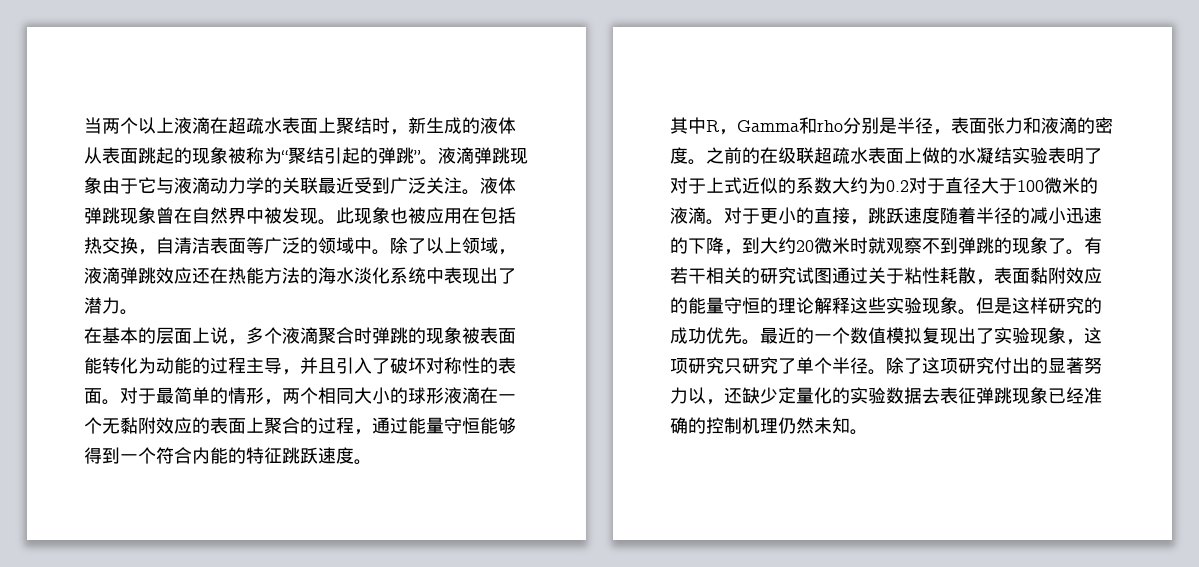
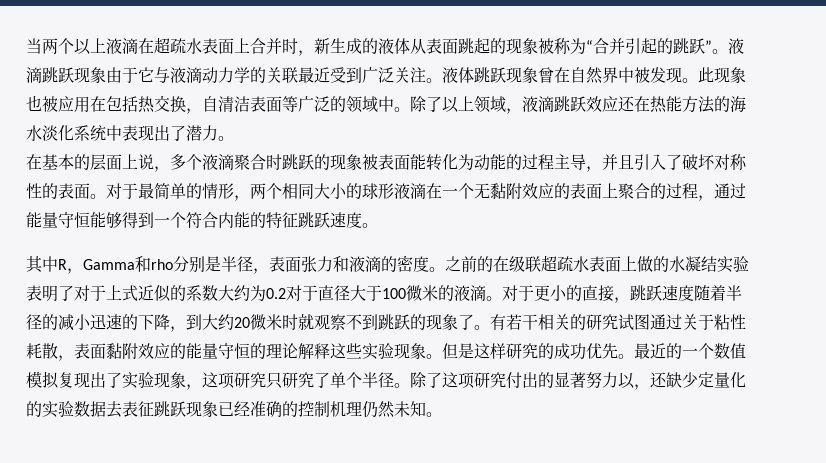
[336,117,372,134] 聚结 -> [250,38,282,54] 合并
[288,147,414,164] 聚结引起的弹跳 -> [593,38,705,55] 合并引起的跳跃
[474,147,510,164] 弹跳 -> [42,67,74,83] 跳跃
[84,207,120,224] 弹跳 -> [474,67,506,83] 跳跃
[120,267,156,284] 弹跳 -> [554,96,586,112] 跳跃
[372,327,408,344] 弹跳 -> [282,154,314,170] 跳跃
[958,237,994,254] 弹跳 -> [378,314,410,330] 跳跃
[976,387,1012,404] 弹跳 -> [154,401,186,417] 跳跃

